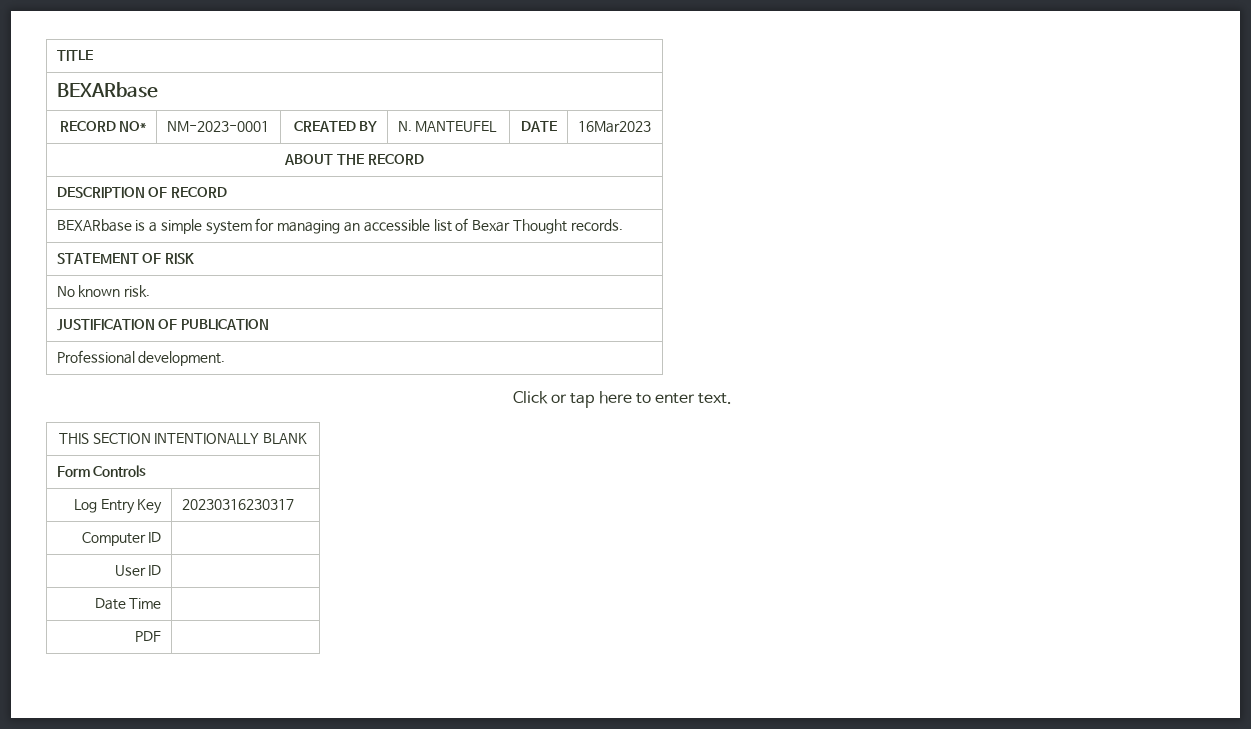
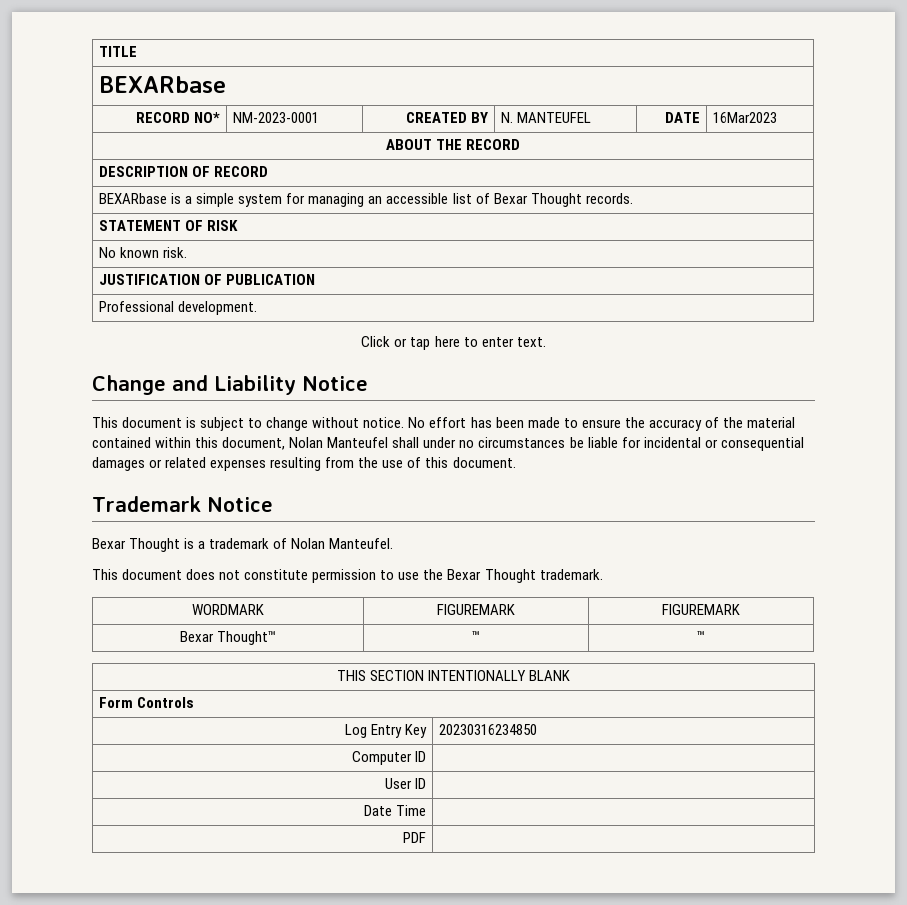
(733, 398) none -> [92,375,368,395] [92,417,795,431] [92,437,804,451] [92,457,516,471] [92,496,273,512] [92,538,394,552] [92,569,603,583] [192,604,264,615] [437,604,515,615] [662,604,740,615] [179,631,277,645] [472,631,480,642] [697,631,705,642] // Change and Liability Notice // This document is subject to change without notice. No effort has been made to ensure the accuracy of the material contained within this document, Nolan Manteufel shall under no circumstances be liable for incidental or consequential damages or related expenses resulting from the use of this document. // Trademark Notice // Bexar Thought is a trademark of Nolan Manteufel. // This document does not constitute permission to use the Bexar Thought trademark. // WORDMARK | FIGUREMARK | FIGUREMARK // Bexar Thought™ | ™ | ™
[181,499,294,510] 20230316230317 -> [439,724,538,735] 20230316234850

